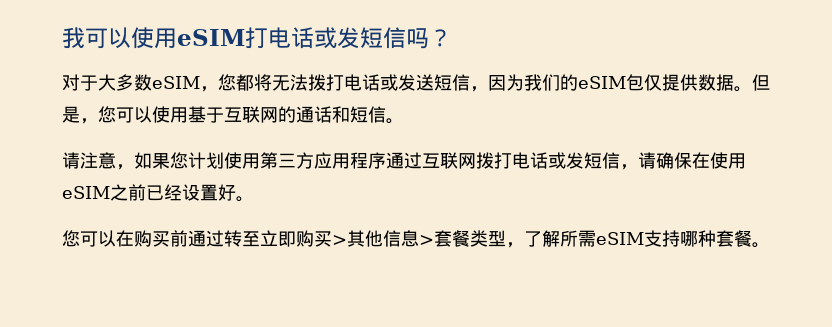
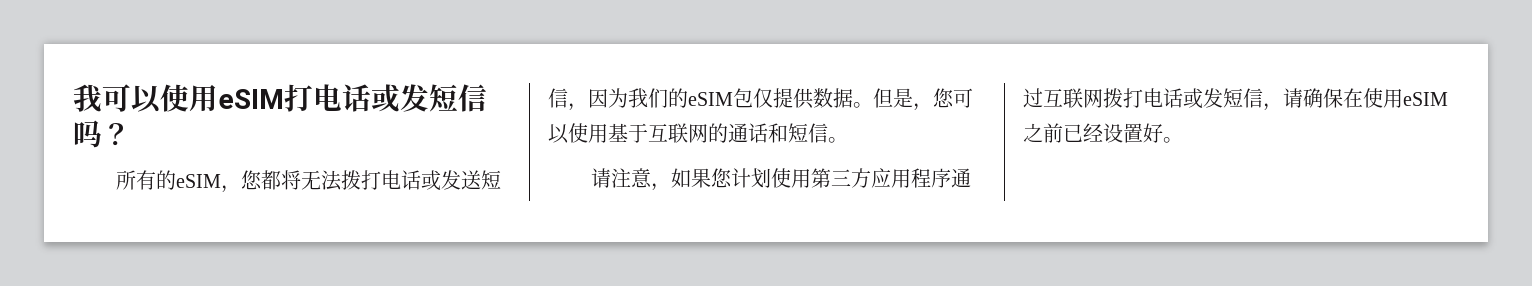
[62,74,152,91] 对于大多数 -> [115,170,176,190] 所有的
[62,230,770,248] // 您可以在购买前通过转至立即购买>其他信息>套餐类型，了解所需eSIM支持哪种套餐。 -> (1183, 140) none

